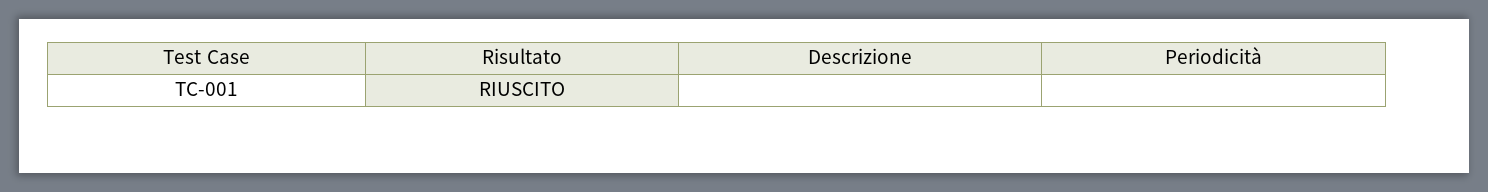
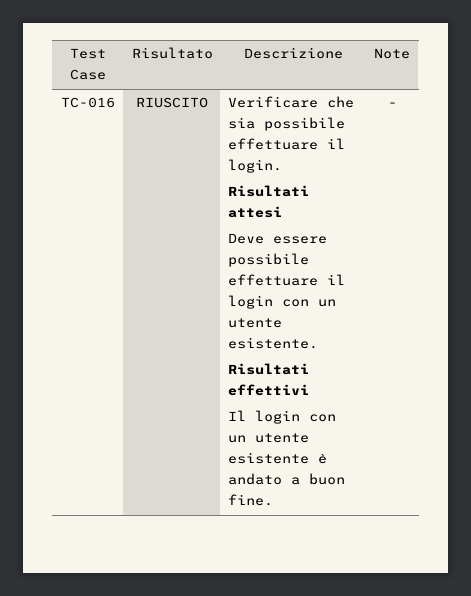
[1165,47,1263,64] [175,82,238,96] Periodicità // TC-001 -> [374,48,411,59] [61,97,115,108] Note // TC-016
(565, 89) | -> [227,96,354,108] [227,117,345,131] [227,138,345,150] [227,159,282,173] [227,185,309,197] [227,206,282,218] [227,233,327,244] [227,253,309,267] [227,274,345,286] [227,295,336,309] [227,318,282,328] [227,337,318,349] [227,363,309,375] [227,384,309,396] [227,410,336,424] [227,433,309,443] [227,452,327,464] [227,473,345,485] [227,494,273,506] [387,102,397,107] Verificare che sia possibile effettuare il login. // Risultati attesi // Deve essere possibile effettuare il login con un utente esistente. // Risultati effettivi // Il login con un utente esistente è andato a buon fine. | -

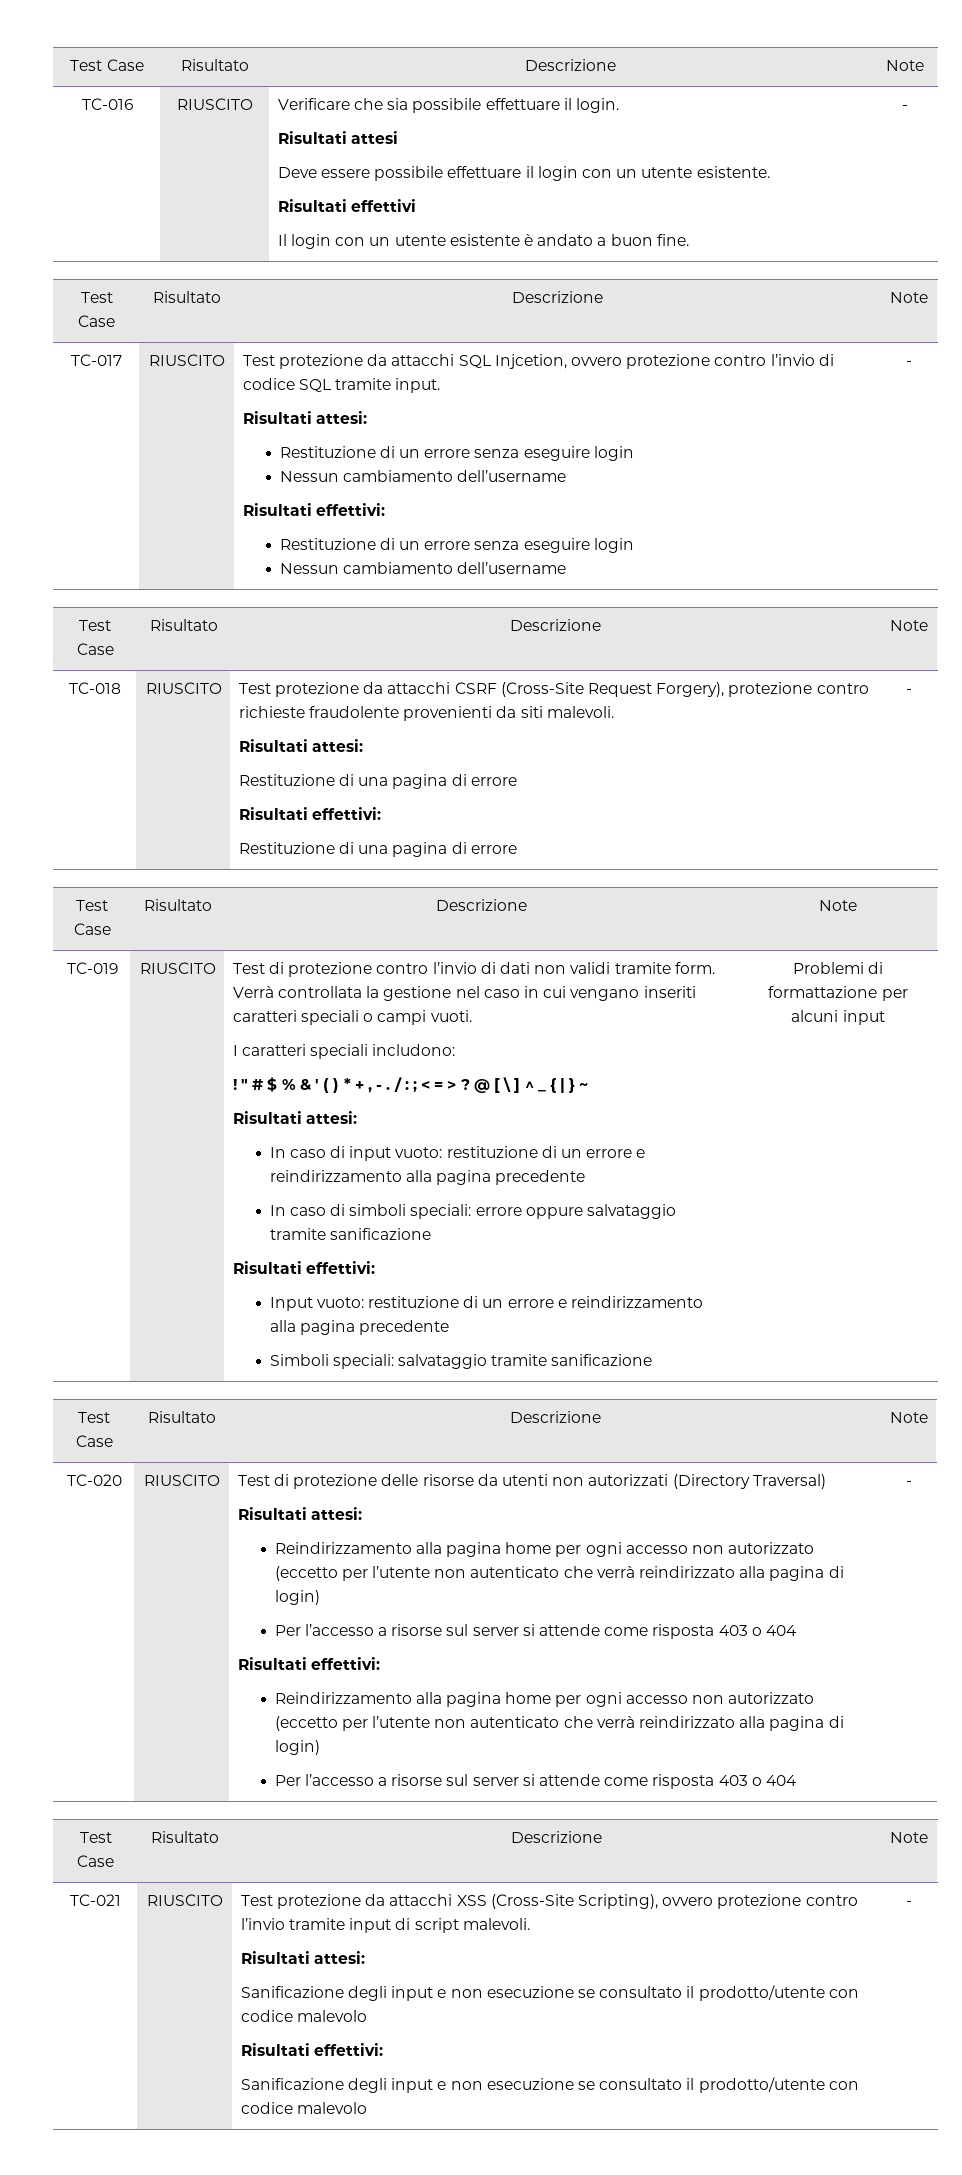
(397, 104) none -> [80,292,113,303] [78,315,115,327] [153,291,221,303] [512,291,603,303] [890,292,928,303] [71,354,122,366] [149,354,225,366] [242,354,834,369] [242,378,441,393] [242,411,368,424] [279,446,634,461] [279,470,567,482] [242,503,386,516] [279,538,634,553] [279,562,567,574] [906,361,912,366] [79,620,111,631] [76,643,114,655] [149,619,218,631] [510,619,601,631] [890,620,928,631] [69,682,121,694] [145,682,222,694] [238,682,869,697] [238,706,614,721] [238,739,364,752] [238,774,517,789] [238,807,382,820] [238,842,517,857] [906,689,912,694] [76,900,108,911] [73,923,111,935] [143,899,212,911] [436,899,527,911] [819,900,857,911] [66,962,118,974] [139,962,216,974] [232,962,715,977] [232,986,696,1001] [232,1010,472,1025] [232,1044,456,1059] [232,1077,534,1093] [537,1078,589,1093] [232,1111,358,1124] [269,1146,646,1161] [269,1170,586,1185] [269,1204,677,1219] [269,1228,431,1240] [232,1261,376,1274] [269,1296,704,1311] [269,1320,450,1335] [269,1354,653,1369] [792,962,884,974] [768,986,908,1001] [791,1010,885,1025] [78,1412,110,1423] [75,1435,113,1447] [148,1411,216,1423] [509,1411,601,1423] [889,1412,928,1423] [66,1474,122,1486] [144,1474,220,1486] [237,1474,826,1489] [237,1507,363,1520] [274,1542,815,1557] [274,1566,844,1581] [274,1590,320,1605] [274,1624,797,1639] [237,1657,381,1670] [274,1692,815,1707] [274,1716,844,1731] [274,1740,320,1755] [274,1774,797,1789] [905,1481,912,1486] [79,1832,112,1843] [77,1855,114,1867] [151,1831,219,1843] [511,1831,602,1843] [890,1832,928,1843] [70,1894,121,1906] [147,1894,223,1906] [240,1894,858,1909] [240,1918,530,1933] [240,1951,366,1964] [240,1985,859,2001] [240,2010,368,2022] [240,2043,384,2056] [240,2077,859,2093] [240,2102,368,2114] [906,1901,912,1906] // Test Case | Risultato | Descrizione | Note // TC-017 | RIUSCITO | Test protezione da attacchi SQL Injcetion, ovvero protezione contro l’invio di codice SQL tramite input. // Risultati attesi: // Restituzione di un errore senza eseguire login // Nessun cambiamento dell’username // Risultati effettivi: // Restituzione di un errore senza eseguire login // Nessun cambiamento dell’username | - // Test Case | Risultato | Descrizione | Note // TC-018 | RIUSCITO | Test protezione da attacchi CSRF (Cross-Site Request Forgery), protezione contro richieste fraudolente provenienti da siti malevoli. // Risultati attesi: // Restituzione di una pagina di errore // Risultati effettivi: // Restituzione di una pagina di errore | - // Test Case | Risultato | Descrizione | Note // TC-019 | RIUSCITO | Test di protezione contro l’invio di dati non validi tramite form. Verrà controllata la gestione nel caso in cui vengano inseriti caratteri speciali o campi vuoti. // I caratteri speciali includono: // ! " # $ % & ' ( ) * + , - . / : ; < = > ? @ [ \ ] ^ _ { | } ~ // Risultati attesi: // In caso di input vuoto: restituzione di un errore e reindirizzamento alla pagina precedente // In caso di simboli speciali: errore oppure salvataggio tramite sanificazione // Risultati effettivi: // Input vuoto: restituzione di un errore e reindirizzamento alla pagina precedente // Simboli speciali: salvataggio tramite sanificazione | Problemi di formattazione per alcuni input // Test Case | Risultato | Descrizione | Note // TC-020 | RIUSCITO | Test di protezione delle risorse da utenti non autorizzati (Directory Traversal) // Risultati attesi: // Reindirizzamento alla pagina home per ogni accesso non autorizzato (eccetto per l’utente non autenticato che verrà reindirizzato alla pagina di login) // Per l’accesso a risorse sul server si attende come risposta 403 o 404 // Risultati effettivi: // Reindirizzamento alla pagina home per ogni accesso non autorizzato (eccetto per l’utente non autenticato che verrà reindirizzato alla pagina di login) // Per l’accesso a risorse sul server si attende come risposta 403 o 404 | - // Test Case | Risultato | Descrizione | Note // TC-021 | RIUSCITO | Test protezione da attacchi XSS (Cross-Site Scripting), ovvero protezione contro l’invio tramite input di script malevoli. // Risultati attesi: // Sanificazione degli input e non esecuzione se consultato il prodotto/utente con codice malevolo // Risultati effettivi: // Sanificazione degli input e non esecuzione se consultato il prodotto/utente con codice malevolo | -

